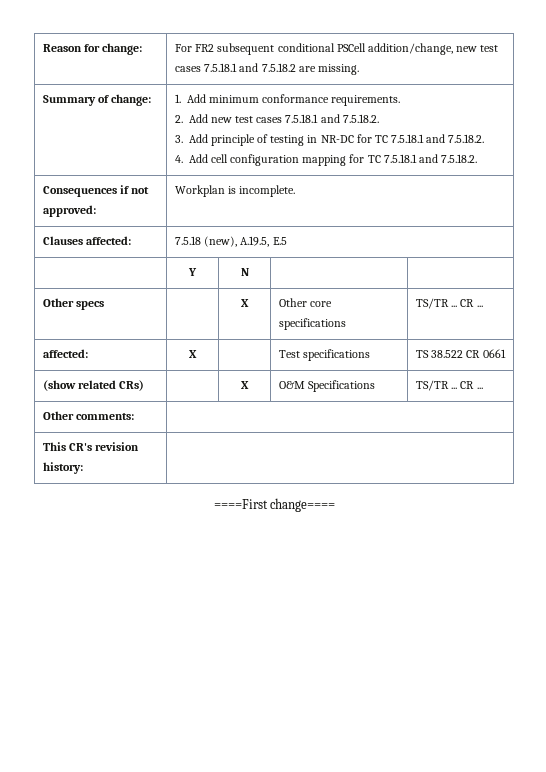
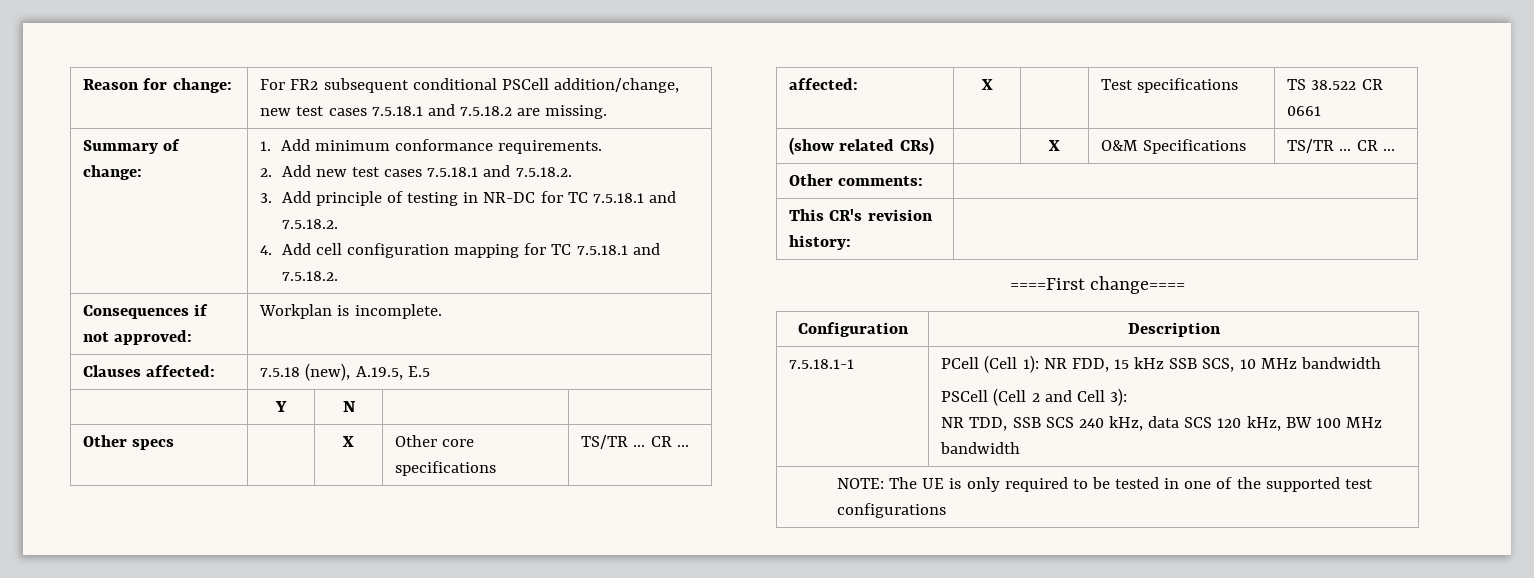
(336, 505) none -> [797,322,909,337] [1127,322,1221,337] [789,359,855,369] [941,355,1381,373] [941,388,1127,406] [941,416,1382,431] [940,442,1021,454] [837,477,1373,492] [837,503,947,518] // Configuration | Description // 7.5.18.1-1 | PCell (Cell 1): NR FDD, 15 kHz SSB SCS, 10 MHz bandwidth // PSCell (Cell 2 and Cell 3): // NR TDD, SSB SCS 240 kHz, data SCS 120 kHz, BW 100 MHz bandwidth // NOTE: The UE is only required to be tested in one of the supported test configurations

